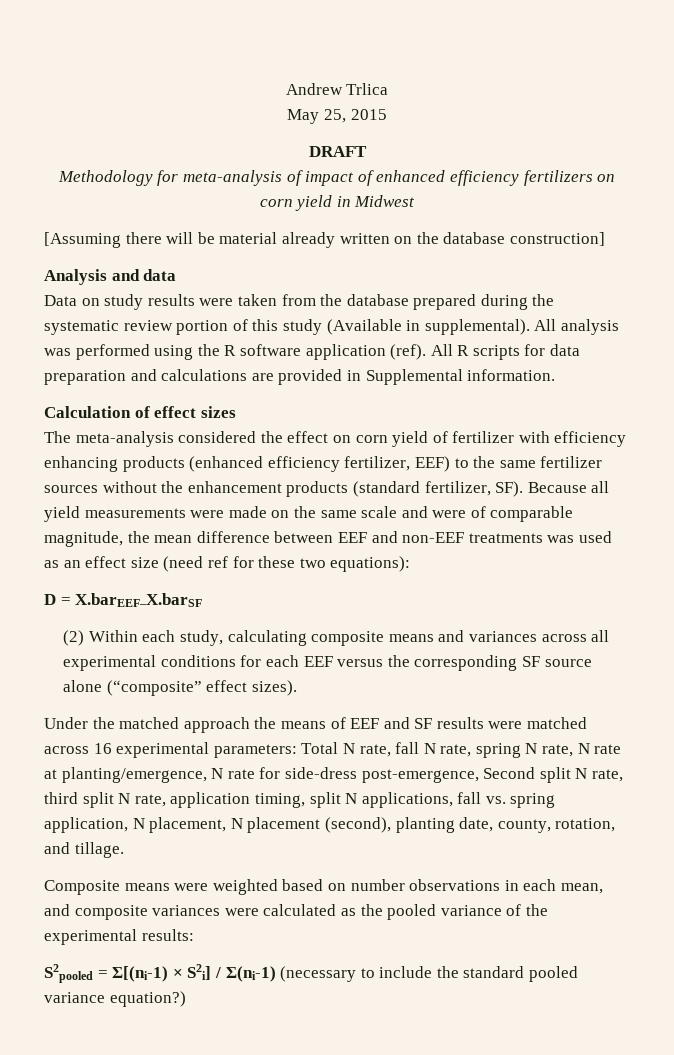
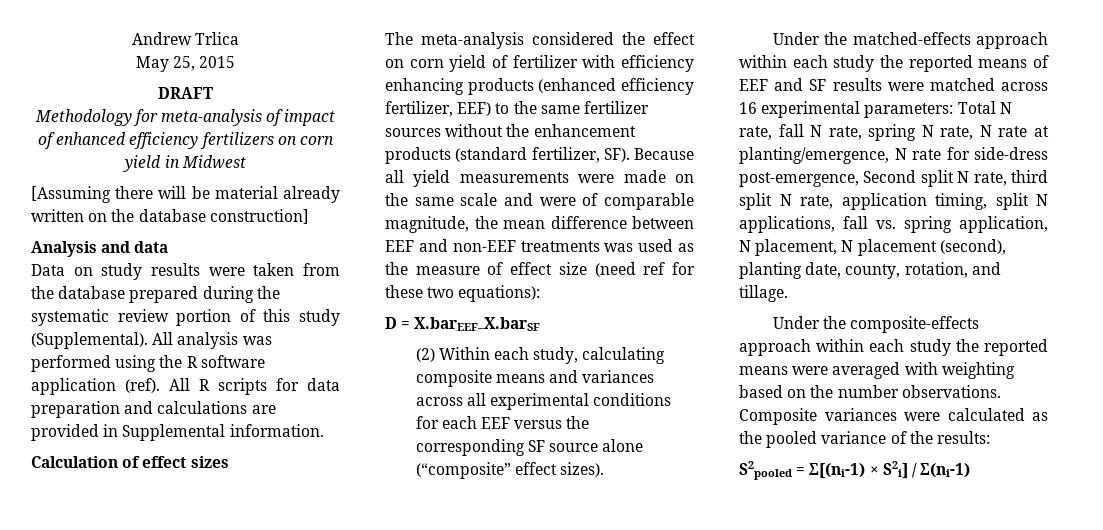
[326,319,530,335] (Available in supplemental). -> [31,332,148,349] (Supplemental).
[63,560,81,568] an -> [385,262,504,275] the measure of
[119,717,277,733] matched approach the -> [852,32,1048,49] [739,55,973,72] matched-effects approach within each study the reported
[44,879,603,895] [44,904,148,920] Composite means were weighted based on number observations in each mean, and composite -> [772,316,980,333] [739,339,1048,356] [739,362,1015,379] [739,385,1001,398] [739,408,817,425] Under the composite-effects approach within each study the reported means were averaged with weighting based on the number observations. Composite
[44,929,137,945] experimental -> (933, 437) none
[280,966,579,982] [44,991,186,1007] (necessary to include the standard pooled variance equation?) -> (971, 470) none

